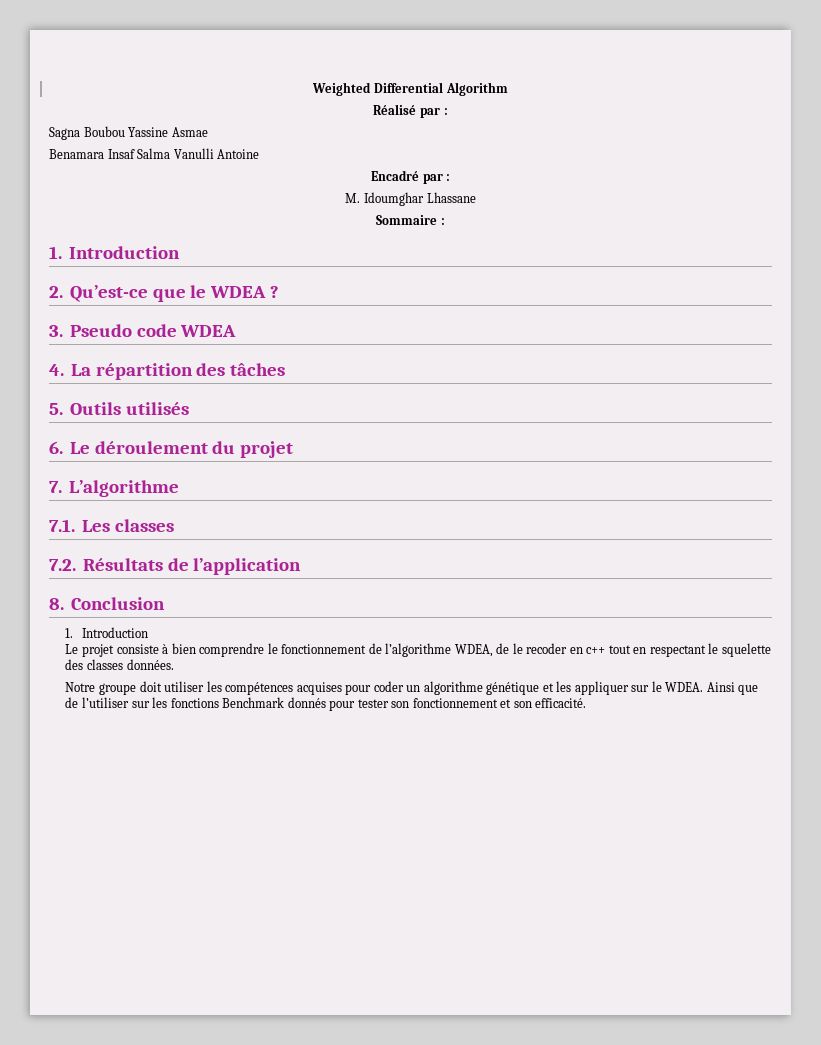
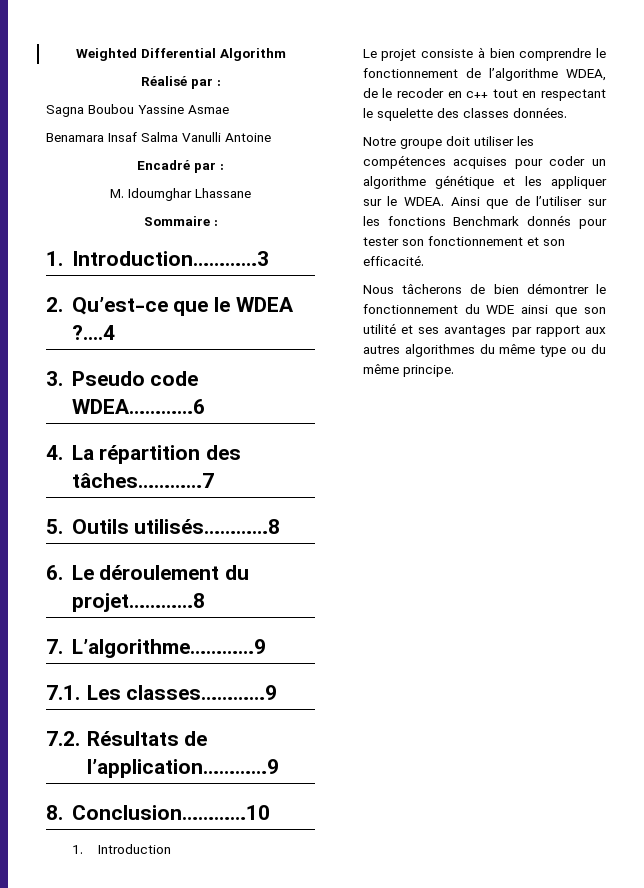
[68,246,180,259] Introduction -> [71,251,269,266] Introduction…………3
[270,286,280,298] ? -> [71,325,115,340] ?....4
[180,325,237,337] WDEA -> [71,399,205,414] WDEA…………6
[230,363,286,376] tâches -> [71,473,214,488] tâches…………7
[125,402,189,415] utilisés -> [134,519,281,534] utilisés…………8
[240,441,294,458] projet -> [71,593,205,612] projet…………8
[68,480,179,497] L’algorithme -> [71,639,266,658] L’algorithme…………9
[114,519,174,532] classes -> [126,685,278,700] classes…………9
[193,558,302,575] l’application -> [86,759,279,778] l’application…………9
[70,597,165,610] Conclusion -> [71,805,270,820] Conclusion…………10
(587, 703) none -> [362,283,606,294] [362,304,606,317] [362,323,606,337] [362,344,606,357] [362,364,454,377] // Nous tâcherons de bien démontrer le fonctionnement du WDE ainsi que son utilité et ses avantages par rapport aux autres algorithmes du même type ou du même principe.

